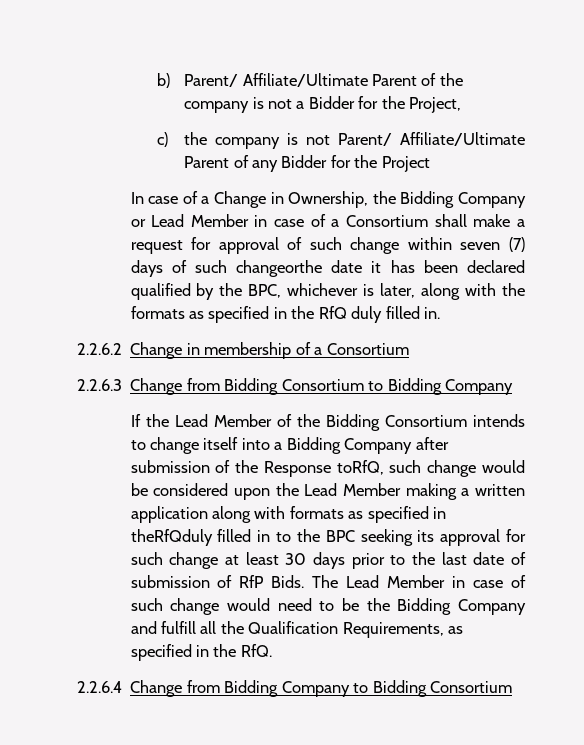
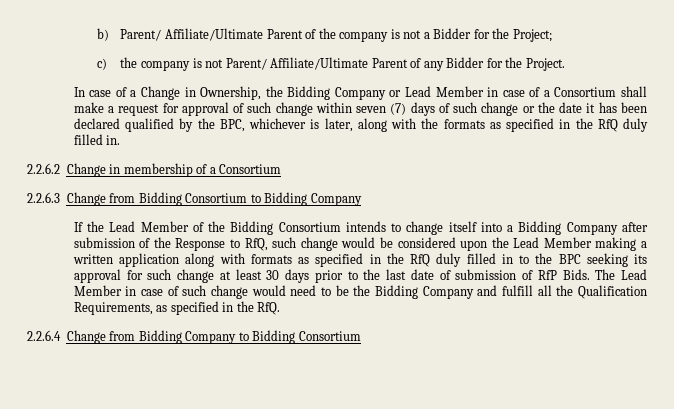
[409,97,462,113] Project, -> [512,29,552,42] Project;
[381,156,430,172] Project -> [525,58,565,71] Project.
[236,260,323,277] changeorthe -> [481,102,555,116] change or the
[336,460,384,475] toRfQ, -> [230,238,268,251] to RfQ,
[130,529,213,546] theRfQduly -> [386,253,462,267] the RfQ duly

